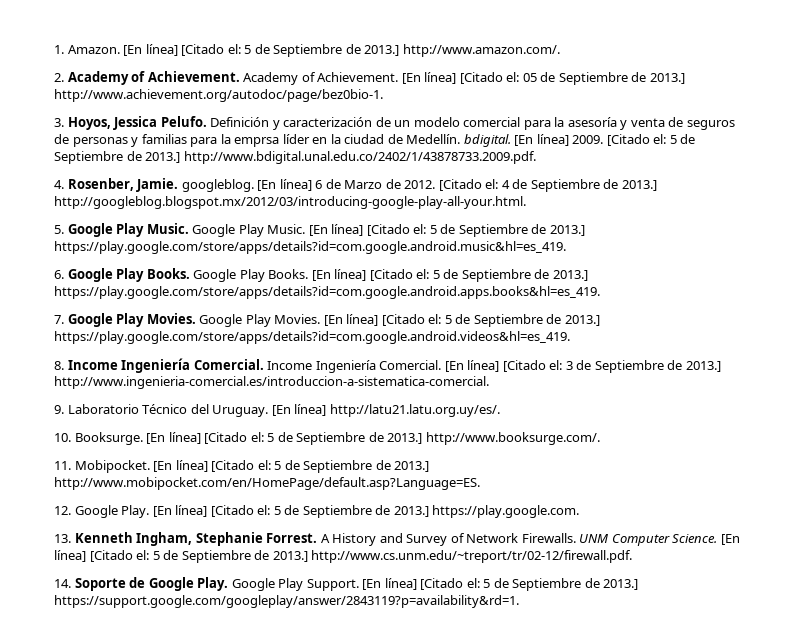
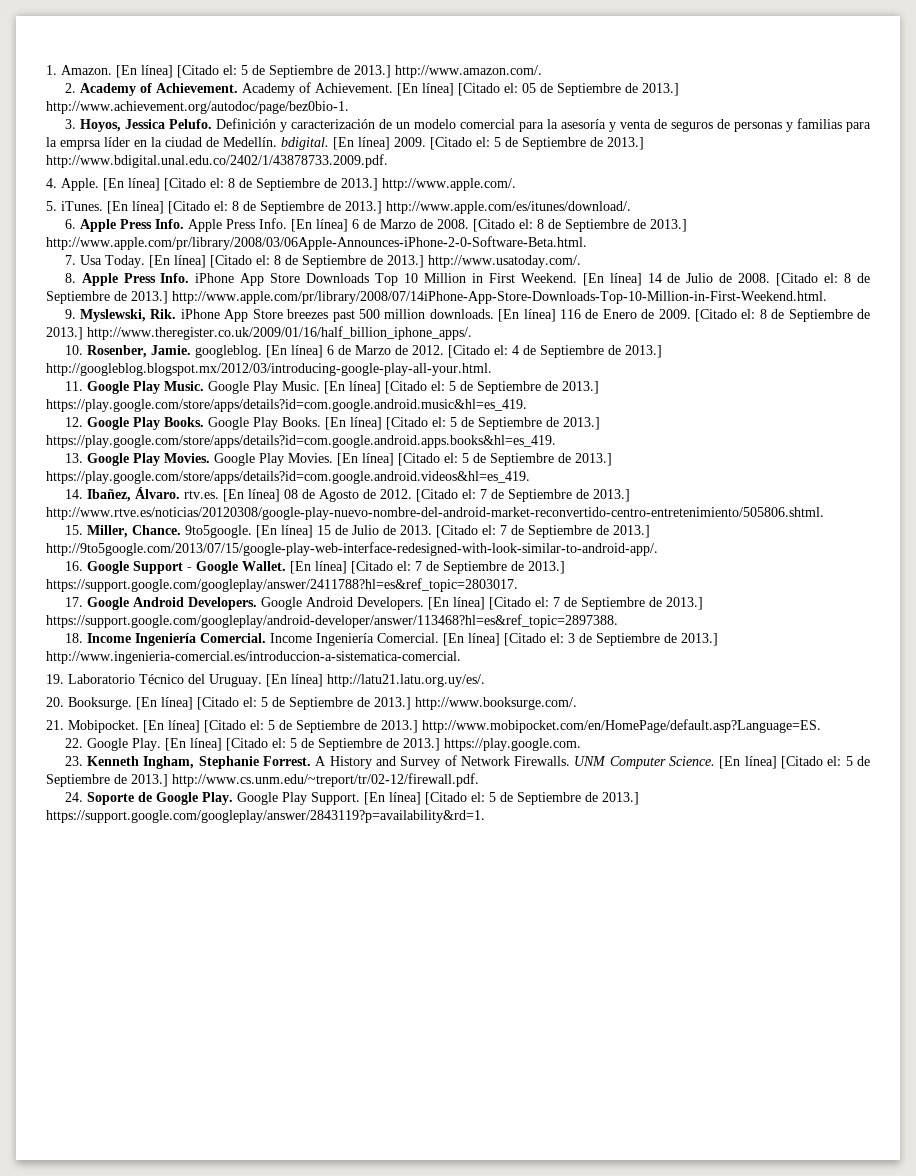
(64, 184) none -> [61,178,516,191] [46,201,631,214] [64,218,687,232] [46,236,587,250] [64,255,581,268] [64,273,871,286] [46,291,827,304] [64,309,871,322] [46,326,472,340] [64,345,83,355] Apple. [En línea] [Citado el: 8 de Septiembre de 2013.] http://www.apple.com/. // 5. iTunes. [En línea] [Citado el: 8 de Septiembre de 2013.] http://www.apple.com/es/itunes/download/. // 6. Apple Press Info. Apple Press Info. [En línea] 6 de Marzo de 2008. [Citado el: 8 de Septiembre de 2013.] http://www.apple.com/pr/library/2008/03/06Apple-Announces-iPhone-2-0-Software-Beta.html. // 7. Usa Today. [En línea] [Citado el: 8 de Septiembre de 2013.] http://www.usatoday.com/. // 8. Apple Press Info. iPhone App Store Downloads Top 10 Million in First Weekend. [En línea] 14 de Julio de 2008. [Citado el: 8 de Septiembre de 2013.] http://www.apple.com/pr/library/2008/07/14iPhone-App-Store-Downloads-Top-10-Million-in-First-Weekend.html. // 9. Myslewski, Rik. iPhone App Store breezes past 500 million downloads. [En línea] 116 de Enero de 2009. [Citado el: 8 de Septiembre de 2013.] http://www.theregister.co.uk/2009/01/16/half_billion_iphone_apps/. // 10.
[54,225,64,234] 5. -> [64,381,83,391] 11.
[54,270,64,279] 6. -> [64,417,83,427] 12.
[54,315,64,324] 7. -> [64,453,83,463] 13.
[54,361,64,370] 8. -> [64,487,630,502] [46,507,824,520] [64,525,650,538] [46,542,658,556] [64,561,565,574] [46,578,518,592] [64,597,703,610] [46,614,618,628] [64,633,83,643] 14. Ibañez, Álvaro. rtv.es. [En línea] 08 de Agosto de 2012. [Citado el: 7 de Septiembre de 2013.] http://www.rtve.es/noticias/20120308/google-play-nuevo-nombre-del-android-market-reconvertido-centro-entretenimiento/505806.shtml. // 15. Miller, Chance. 9to5google. [En línea] 15 de Julio de 2013. [Citado el: 7 de Septiembre de 2013.] http://9to5google.com/2013/07/15/google-play-web-interface-redesigned-with-look-similar-to-android-app/. // 16. Google Support - Google Wallet. [En línea] [Citado el: 7 de Septiembre de 2013.] https://support.google.com/googleplay/answer/2411788?hl=es&ref_topic=2803017. // 17. Google Android Developers. Google Android Developers. [En línea] [Citado el: 7 de Septiembre de 2013.] https://support.google.com/googleplay/android-developer/answer/113468?hl=es&ref_topic=2897388. // 18.
[54,405,64,414] 9. -> [46,674,64,684] 19.
[54,433,71,442] 10. -> [46,697,64,707] 20.
[54,461,71,470] 11. -> [46,720,64,730] 21.
[54,506,71,515] 12. -> [64,738,83,748] 22.
[54,534,71,543] 13. -> [64,756,83,766] 23.
[54,579,71,588] 14. -> [64,792,83,802] 24.

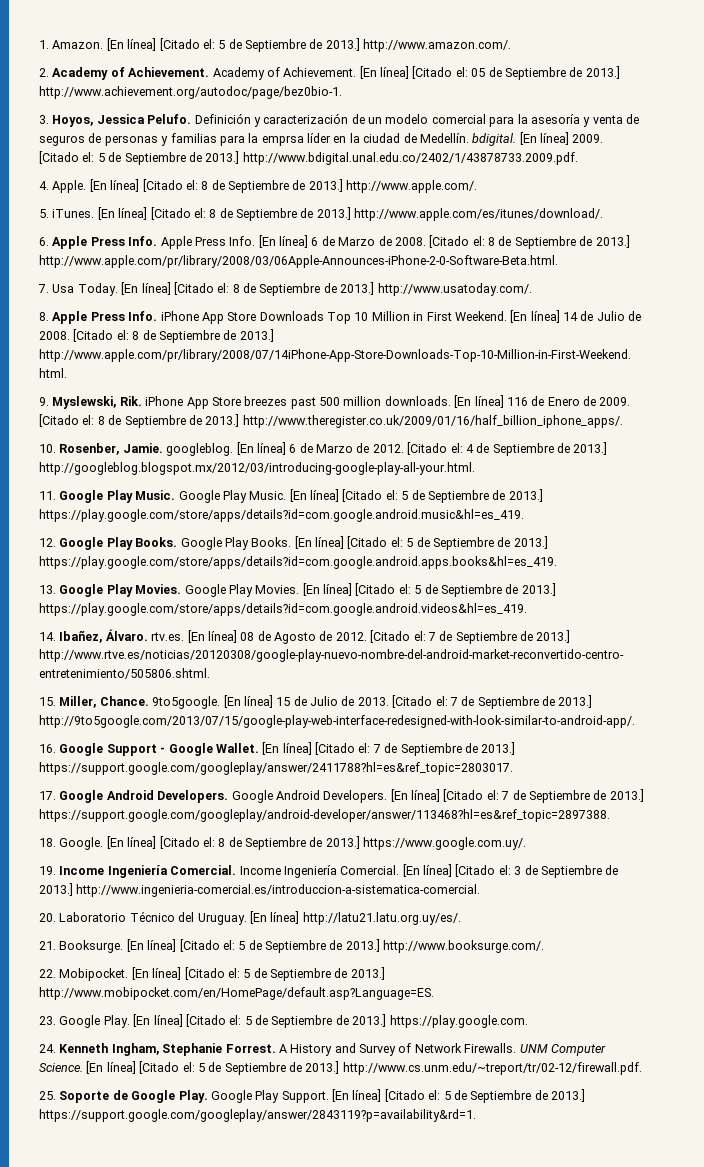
(83, 638) none -> [59,836,527,850] [39,866,56,875] Google. [En línea] [Citado el: 8 de Septiembre de 2013.] https://www.google.com.uy/. // 19.
[46,674,64,684] 19. -> [39,913,56,922] 20.
[46,697,64,707] 20. -> [39,941,56,950] 21.
[46,720,64,730] 21. -> [39,969,56,978] 22.
[64,738,83,748] 22. -> [39,1016,56,1025] 23.
[64,756,83,766] 23. -> [39,1044,56,1053] 24.
[64,792,83,802] 24. -> [39,1091,56,1100] 25.

